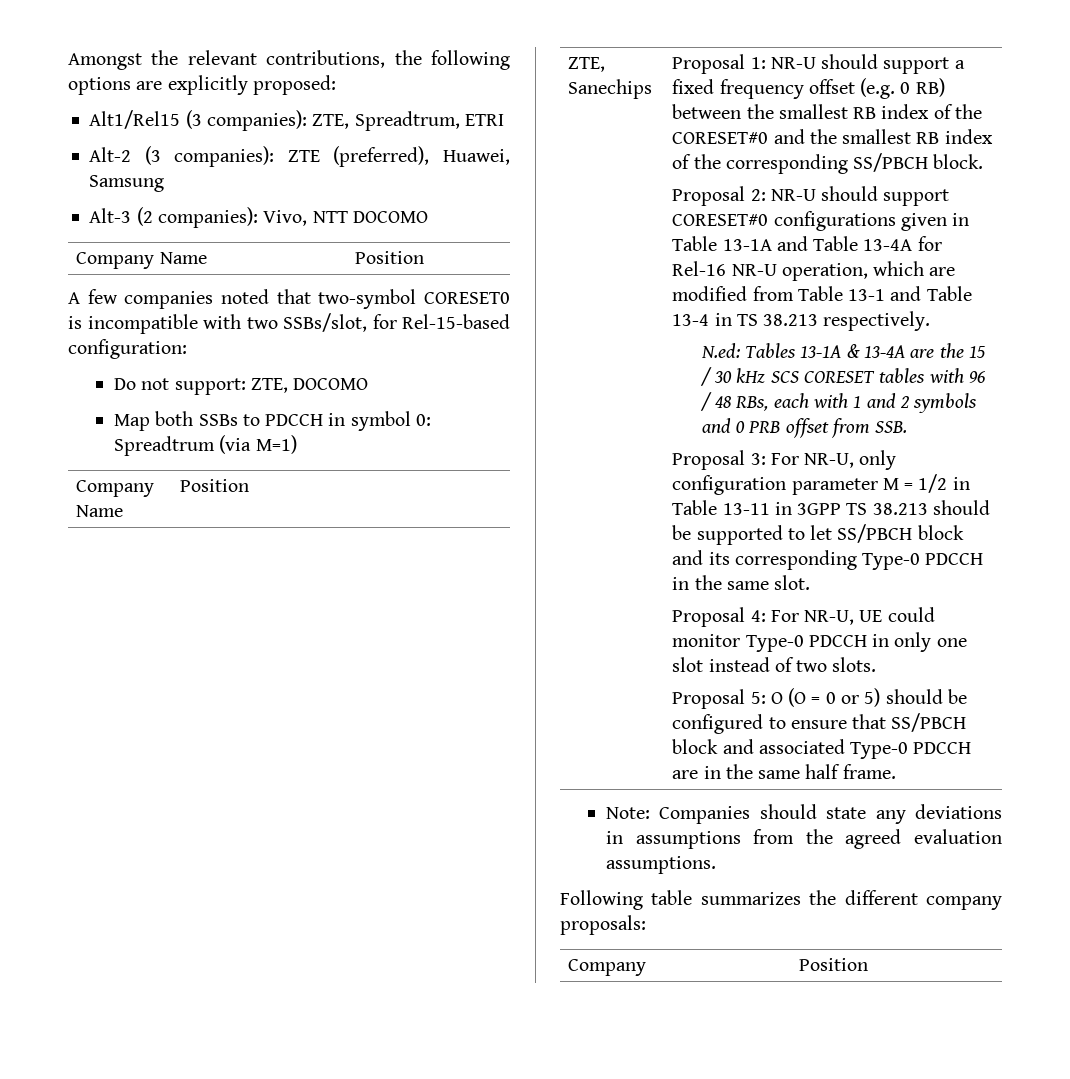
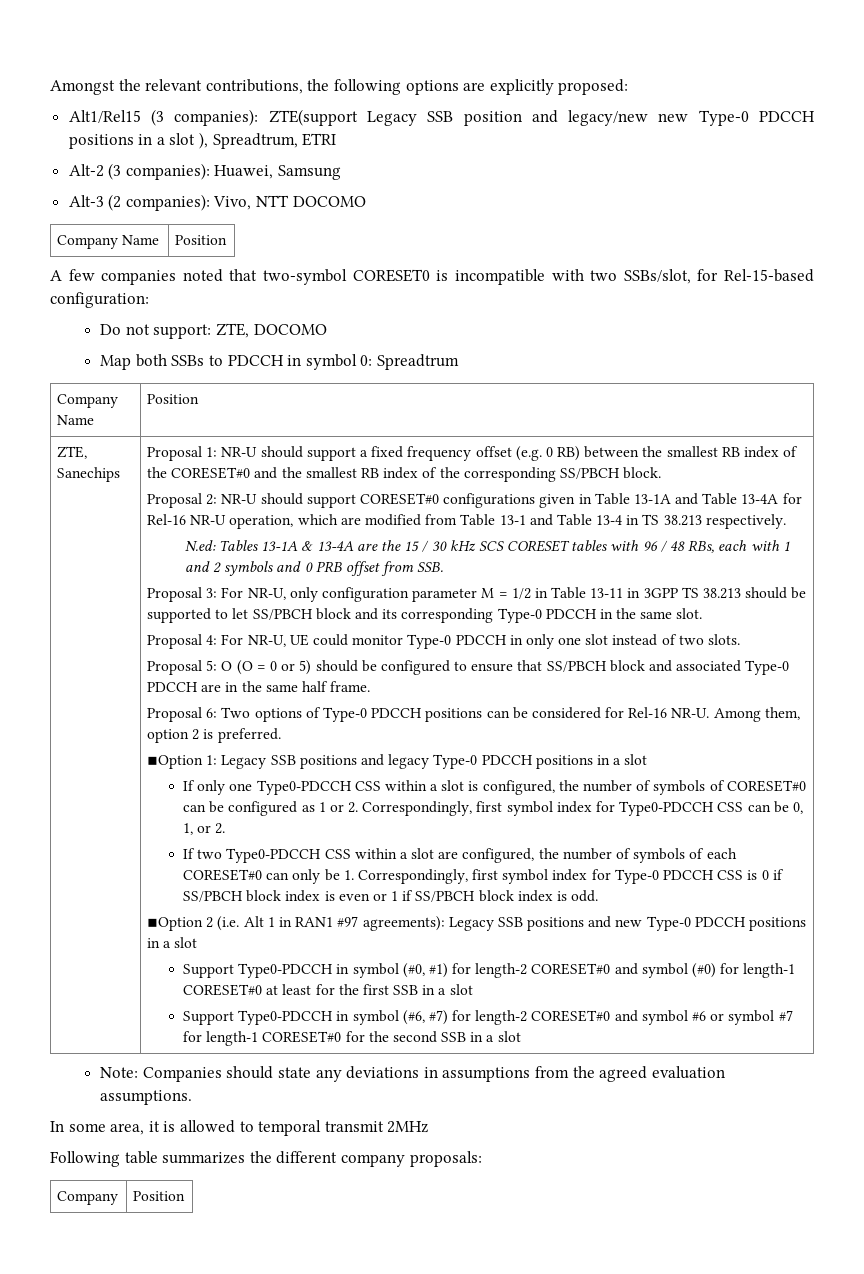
[312,114,350,129] ZTE, -> [268,109,815,126] [68,132,209,149] ZTE(support Legacy SSB position and legacy/new new Type-0 PDCCH positions in a slot ),
[287,146,430,167] ZTE (preferred), -> (210, 171) none
[219,435,297,454] (via M=1) -> (459, 362) none
(896, 771) none -> [147,707,800,722] [147,728,281,743] [147,754,648,769] [183,780,806,795] [183,801,803,816] [183,823,226,835] [183,848,737,863] [183,869,784,884] [183,890,599,902] [147,916,806,931] [147,937,198,948] [183,963,796,978] [183,984,473,996] [183,1010,793,1025] [183,1031,521,1046] // Proposal 6: Two options of Type-0 PDCCH positions can be considered for Rel-16 NR-U. Among them, option 2 is preferred. // ▪Option 1: Legacy SSB positions and legacy Type-0 PDCCH positions in a slot // If only one Type0-PDCCH CSS within a slot is configured, the number of symbols of CORESET#0 can be configured as 1 or 2. Correspondingly, first symbol index for Type0-PDCCH CSS can be 0, 1, or 2. // If two Type0-PDCCH CSS within a slot are configured, the number of symbols of each CORESET#0 can only be 1. Correspondingly, first symbol index for Type-0 PDCCH CSS is 0 if SS/PBCH block index is even or 1 if SS/PBCH block index is odd. // ▪Option 2 (i.e. Alt 1 in RAN1 #97 agreements): Legacy SSB positions and new Type-0 PDCCH positions in a slot // Support Type0-PDCCH in symbol (#0, #1) for length-2 CORESET#0 and symbol (#0) for length-1 CORESET#0 at least for the first SSB in a slot // Support Type0-PDCCH in symbol (#6, #7) for length-2 CORESET#0 and symbol #6 or symbol #7 for length-1 CORESET#0 for the second SSB in a slot
(717, 865) none -> [50,1120,429,1136] // In some area, it is allowed to temporal transmit 2MHz

